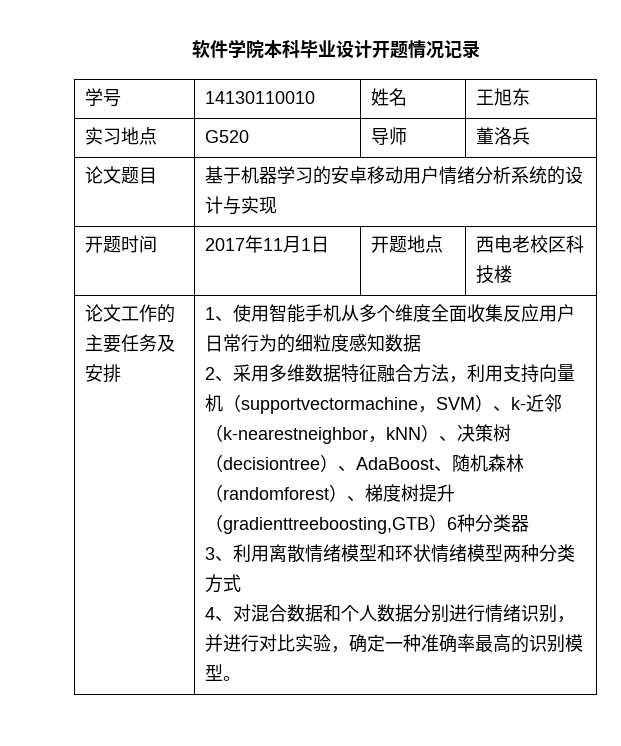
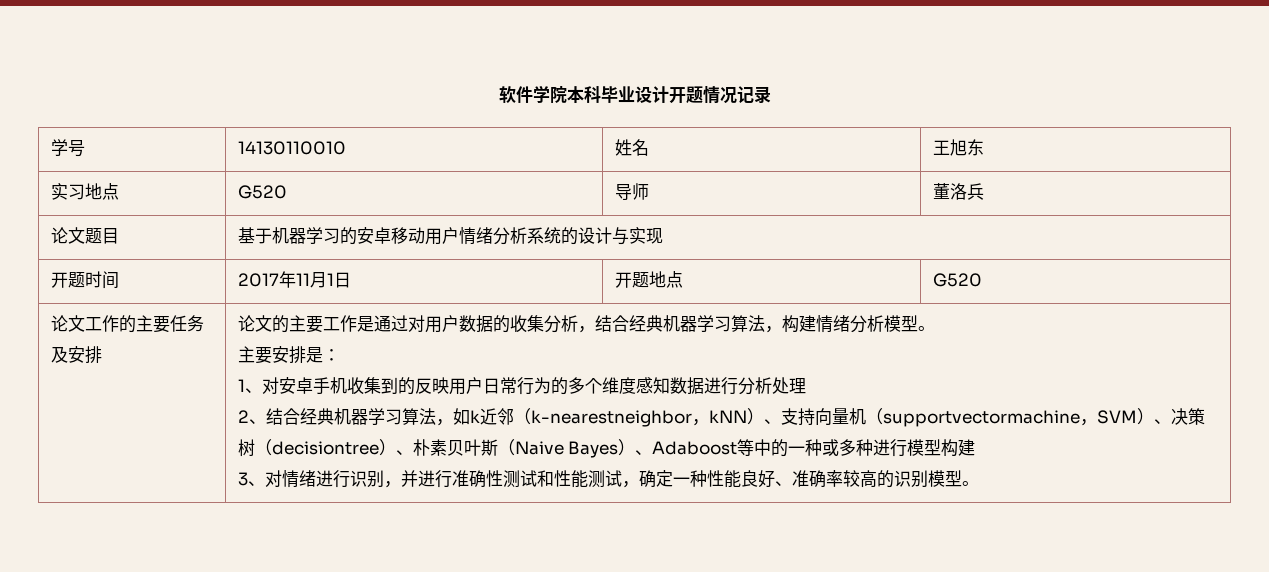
[475,235,584,253] [475,265,512,284] 西电老校区科技楼 -> [932,273,982,287] G520
[204,304,539,323] 1、使用智能手机从多个维度全面收集反应 -> [237,315,935,333] [237,346,340,364] [237,377,449,395] 论文的主要工作是通过对用户数据的收集分析，结合经典机器学习算法，构建情绪分析模型。 // 主要安排是： // 1、对安卓手机收集到的反映
[294,334,331,352] 细粒 -> [567,377,619,394] 多个维
(421, 343) none -> [703,377,806,395] 进行分析处理
[232,364,503,383] 采用多维数据特征融合方法，利用 -> [265,408,781,427] 结合经典机器学习算法，如k近邻（k-nearestneighbor，kNN）、
[510,394,562,412] [204,424,511,444] [204,454,524,472] [204,484,455,502] [204,514,529,534] [204,544,575,563] [204,574,241,593] [204,604,575,623] [204,634,493,653] k-近邻（k-nearestneighbor，kNN）、决策树（decisiontree）、AdaBoost、随机森林（randomforest）、梯度树提升（gradienttreeboosting,GTB）6种分类器 // 3、利用离散情绪模型和环状情绪模型两种分类方式 // 4、对混合数据和个人数据分别进行情绪识别，并进行对比实验，确定一种准确率最 -> [1170,408,1205,425] [237,439,976,458] [237,470,860,488] 决策树（decisiontree）、朴素贝叶斯（Naive Bayes）、Adaboost等中的一种或多种进行模型构建 // 3、对情绪进行识别，并进行准确性测试和性能测试，确定一种性能良好、准确率较

